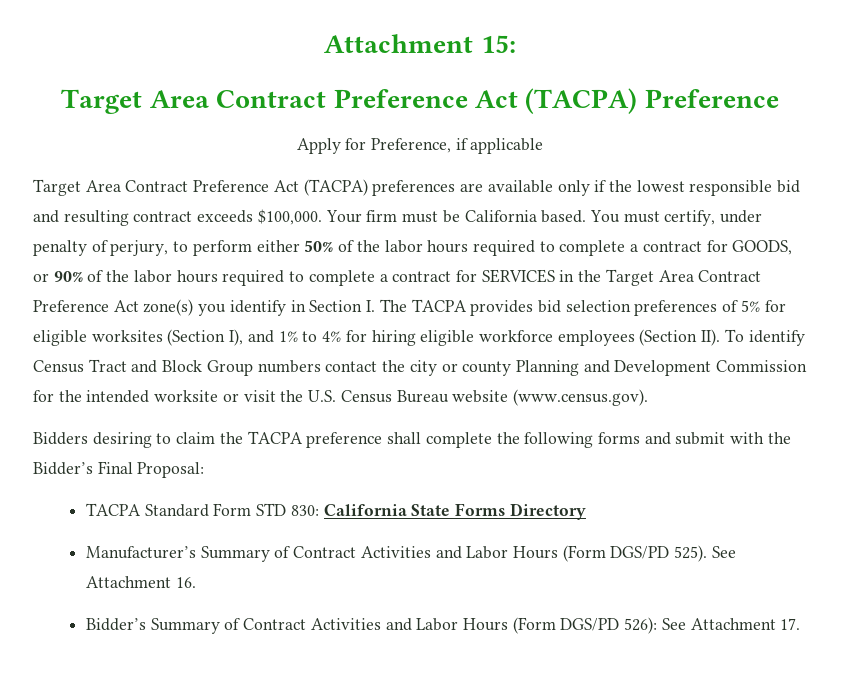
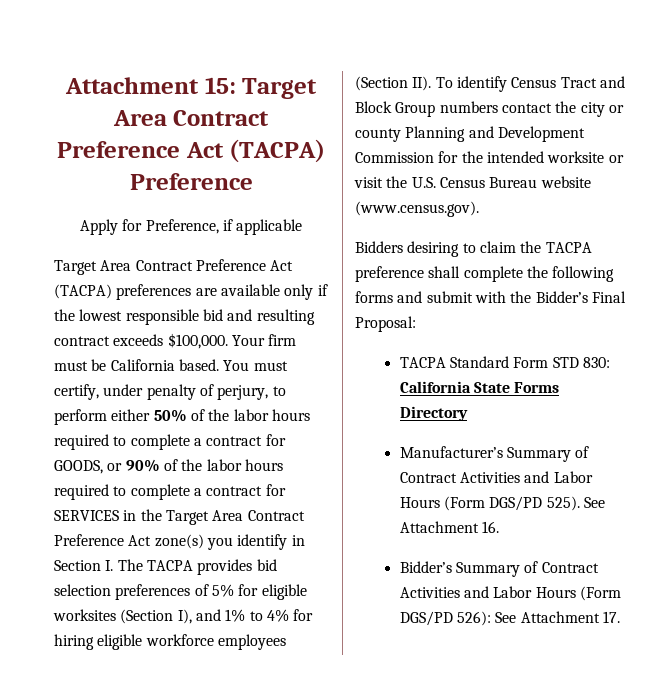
(516, 44) // -> (236, 85) none

